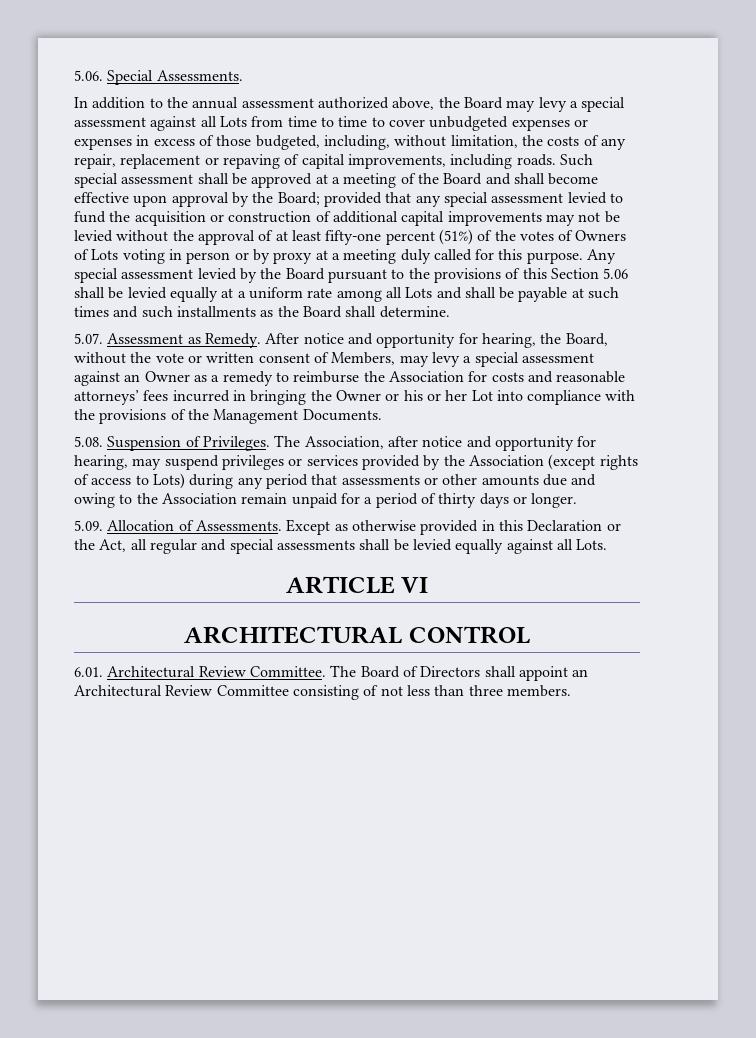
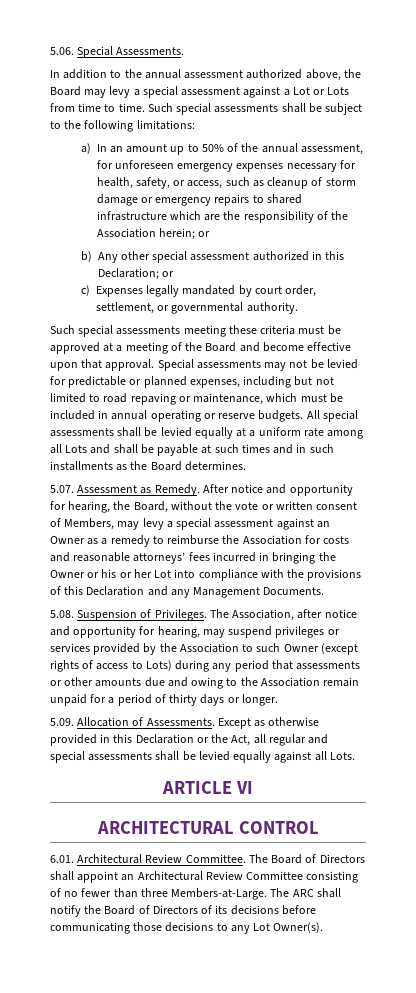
[200,116,217,127] all -> [283,87,326,96] a Lot or
[338,116,588,131] [74,135,626,150] [74,154,593,169] [74,173,229,188] time to cover unbudgeted expenses or expenses in excess of those budgeted, including, without limitation, the costs of any repair, replacement or repaving of capital improvements, including roads. Such special assessment shall -> [118,103,363,115] [50,120,195,132] [80,143,363,155] [96,160,356,172] [96,177,356,189] [96,194,302,206] [96,211,349,223] [96,228,211,240] [80,251,345,263] [97,268,174,280] [80,285,317,297] [95,302,298,314] [50,325,325,337] time. Such special assessments shall be subject to the following limitations: // a) In an amount up to 50% of the annual assessment, for unforeseen emergency expenses necessary for health, safety, or access, such as cleanup of storm damage or emergency repairs to shared infrastructure which are the responsibility of the Association herein; or // b) Any other special assessment authorized in this Declaration; or // c) Expenses legally mandated by court order, settlement, or governmental authority. // Such special assessments meeting these criteria must
[513,173,545,184] shall -> (260, 347) none
[171,192,623,207] [74,211,620,226] [74,229,627,245] [74,249,617,264] [74,268,629,283] approval by the Board; provided that any special assessment levied to fund the acquisition or construction of additional capital improvements may not be levied without the approval of at least fifty-one percent (51%) of the votes of Owners of Lots voting in person or by proxy at a meeting duly called for this purpose. Any special assessment levied by the Board pursuant to the provisions of this Section 5.06 -> [81,359,358,371] [50,376,334,388] [50,393,343,405] [50,410,358,422] [50,428,114,437] that approval. Special assessments may not be levied for predictable or planned expenses, including but not limited to road repaving or maintenance, which must be included in annual operating or reserve budgets. All special assessments
(139, 312) none -> [296,444,307,453] in
[345,306,450,318] shall determine. -> [184,461,246,471] determines.
[187,409,209,420] the -> [64,586,190,598] this Declaration and any
(544, 460) none -> [242,643,319,652] to such Owner
[380,685,571,697] not less than three members. -> [64,888,341,900] [50,905,316,917] [50,922,324,934] no fewer than three Members-at-Large. The ARC shall notify the Board of Directors of its decisions before communicating those decisions to any Lot Owner(s).

